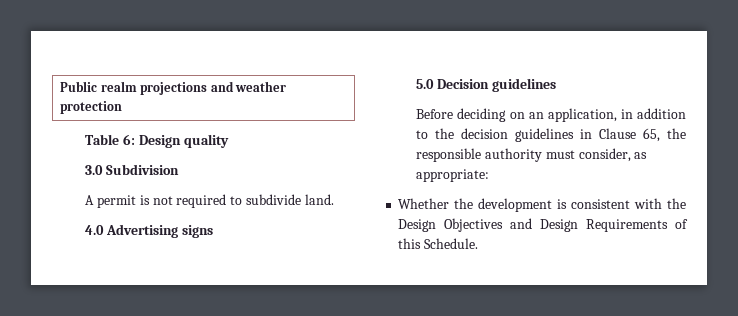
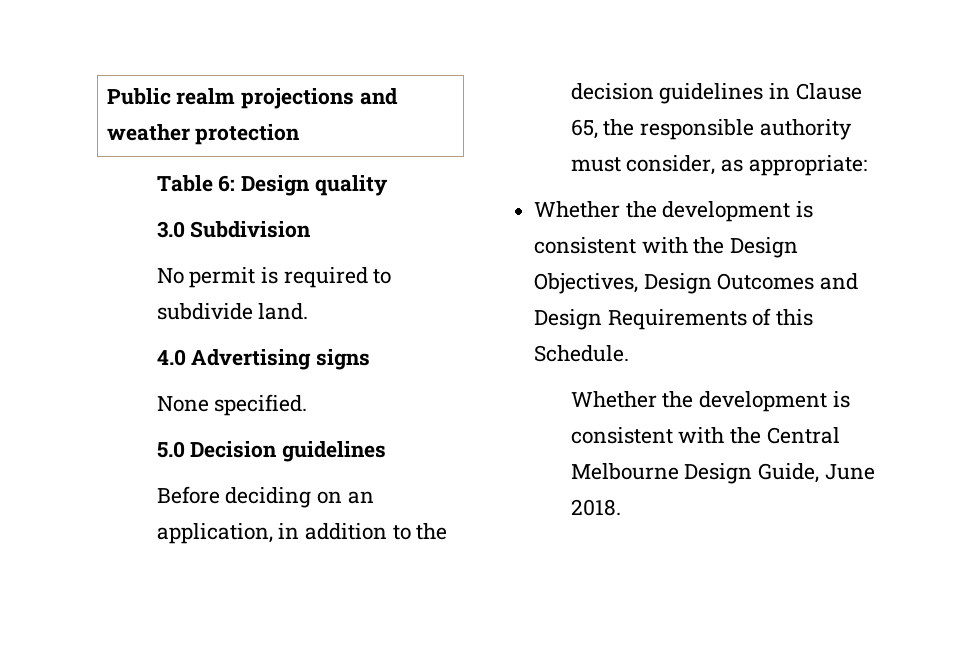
[85,195,95,205] A -> [156,268,184,284] No
[152,196,173,205] not -> (279, 275) none
(213, 231) none -> [156,394,308,416] // None specified.
[444,218,504,232] Objectives -> [534,273,815,294] Objectives, Design Outcomes
(479, 243) none -> [570,391,850,412] [570,427,840,444] [570,463,875,484] [570,499,621,516] // Whether the development is consistent with the Central Melbourne Design Guide, June 2018.

